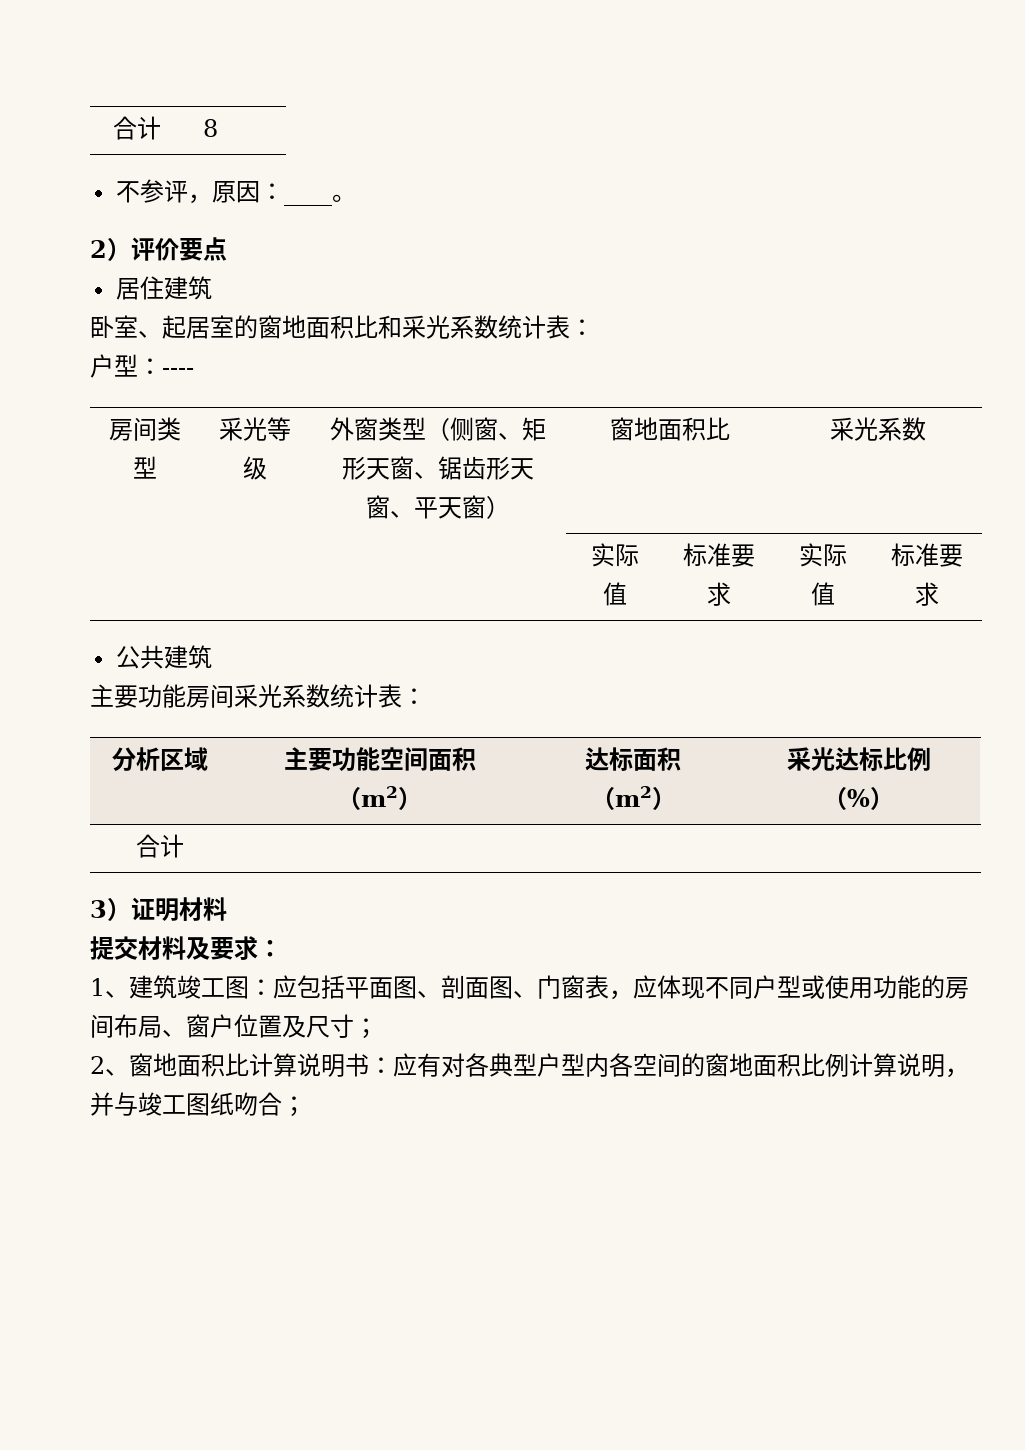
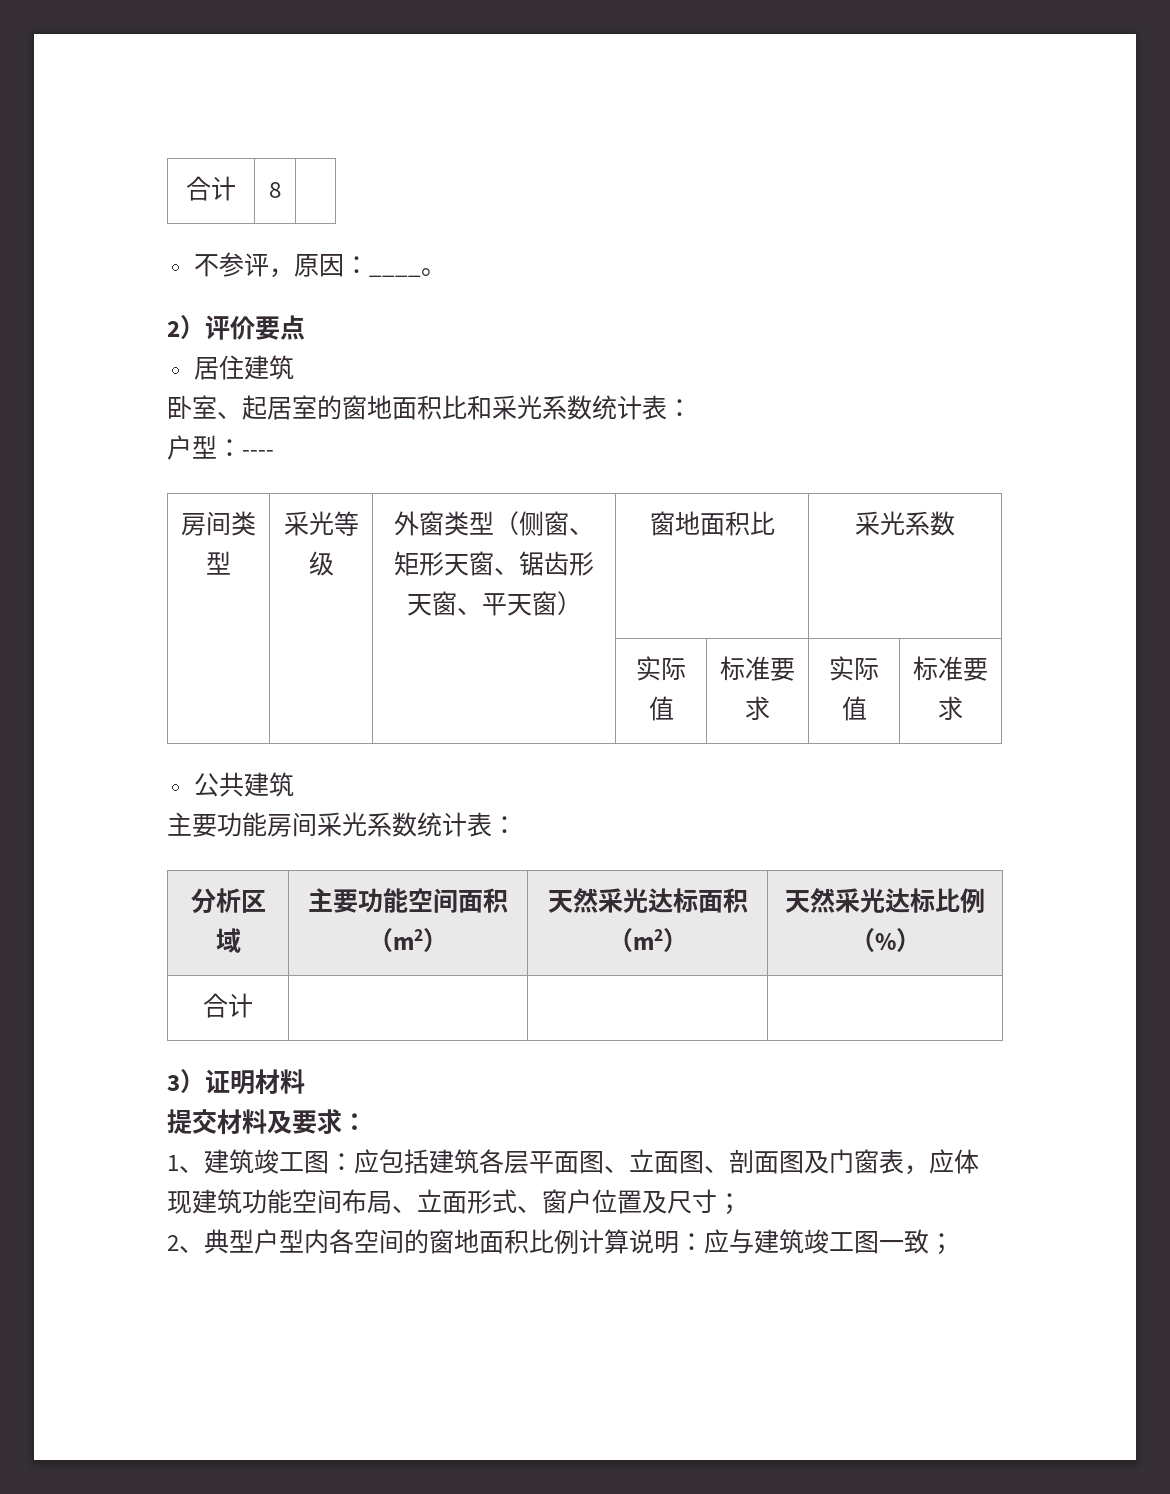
(422, 798) none -> [547,888,648,913] 天然采光
(676, 798) none -> [785,888,835,913] 天然
[345,975,969,1000] [90,1014,162,1038] 平面图、剖面图、门窗表，应体现不同户型或使用功能的房间布局 -> [429,1149,979,1175] [167,1189,517,1214] 建筑各层平面图、立面图、剖面图及门窗表，应体现建筑功能空间布局、立面形式
[129,1053,489,1077] 窗地面积比计算说明书：应有对各 -> (204, 1249) none
[945,1068,969,1078] [90,1092,282,1116] ，并与竣工图纸吻合 -> [679,1229,929,1254] ：应与建筑竣工图一致

